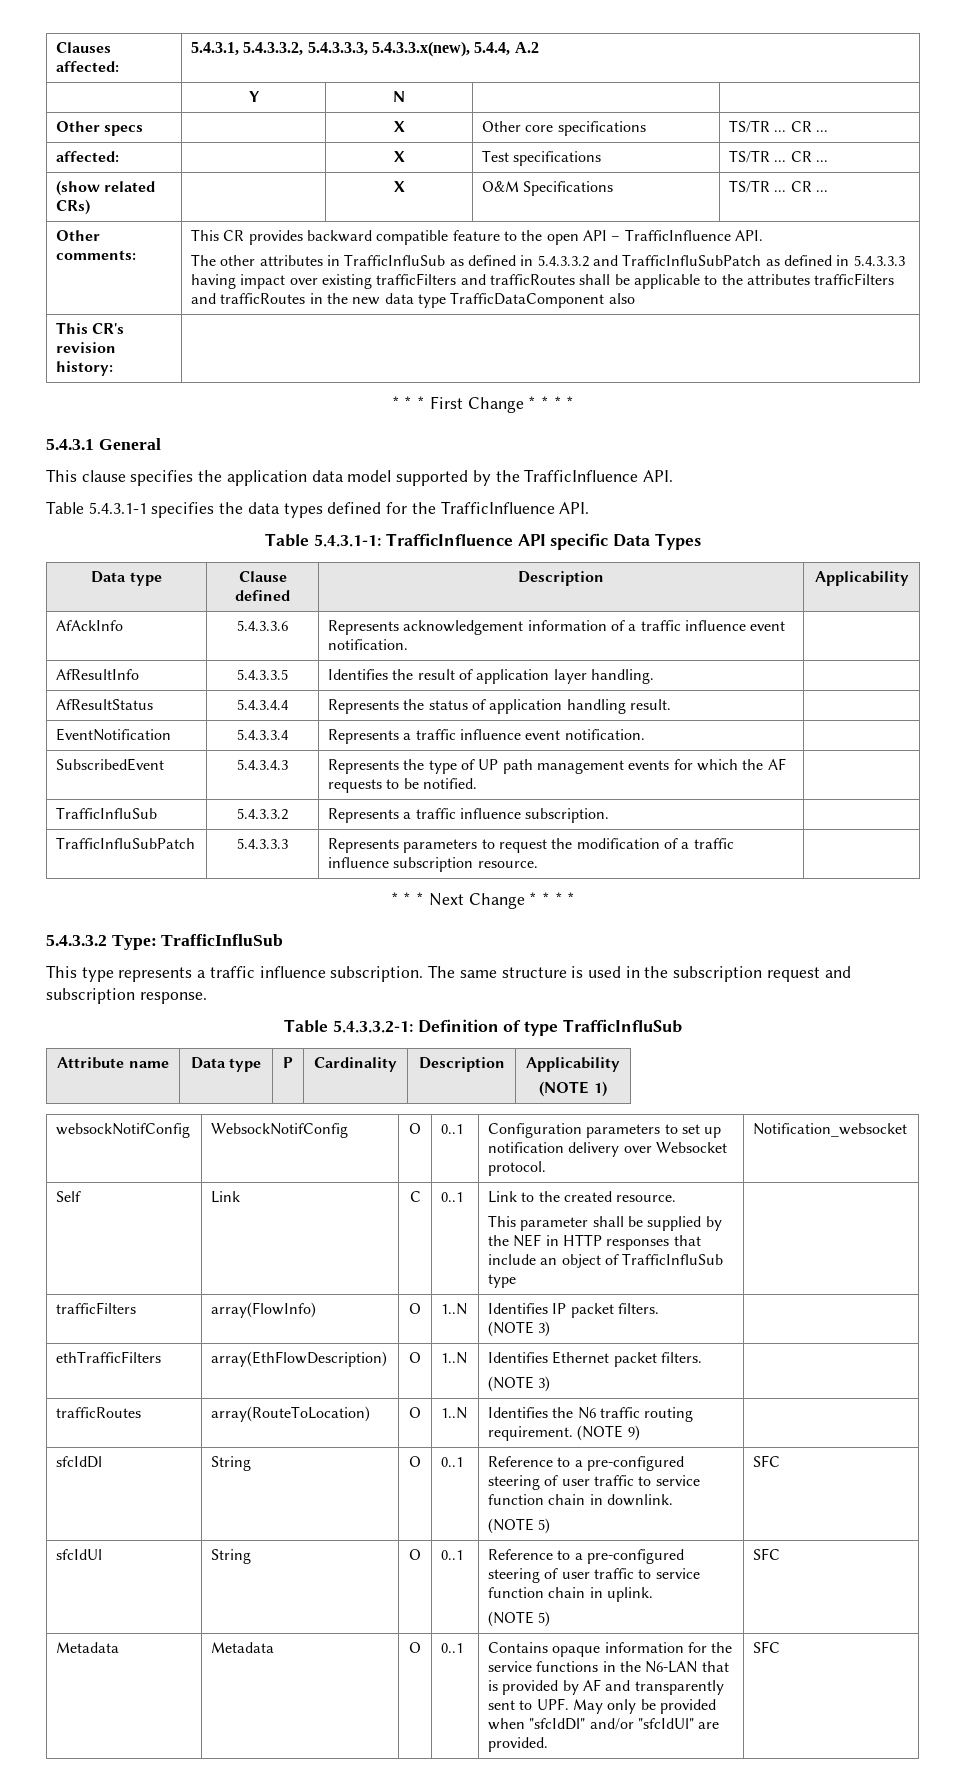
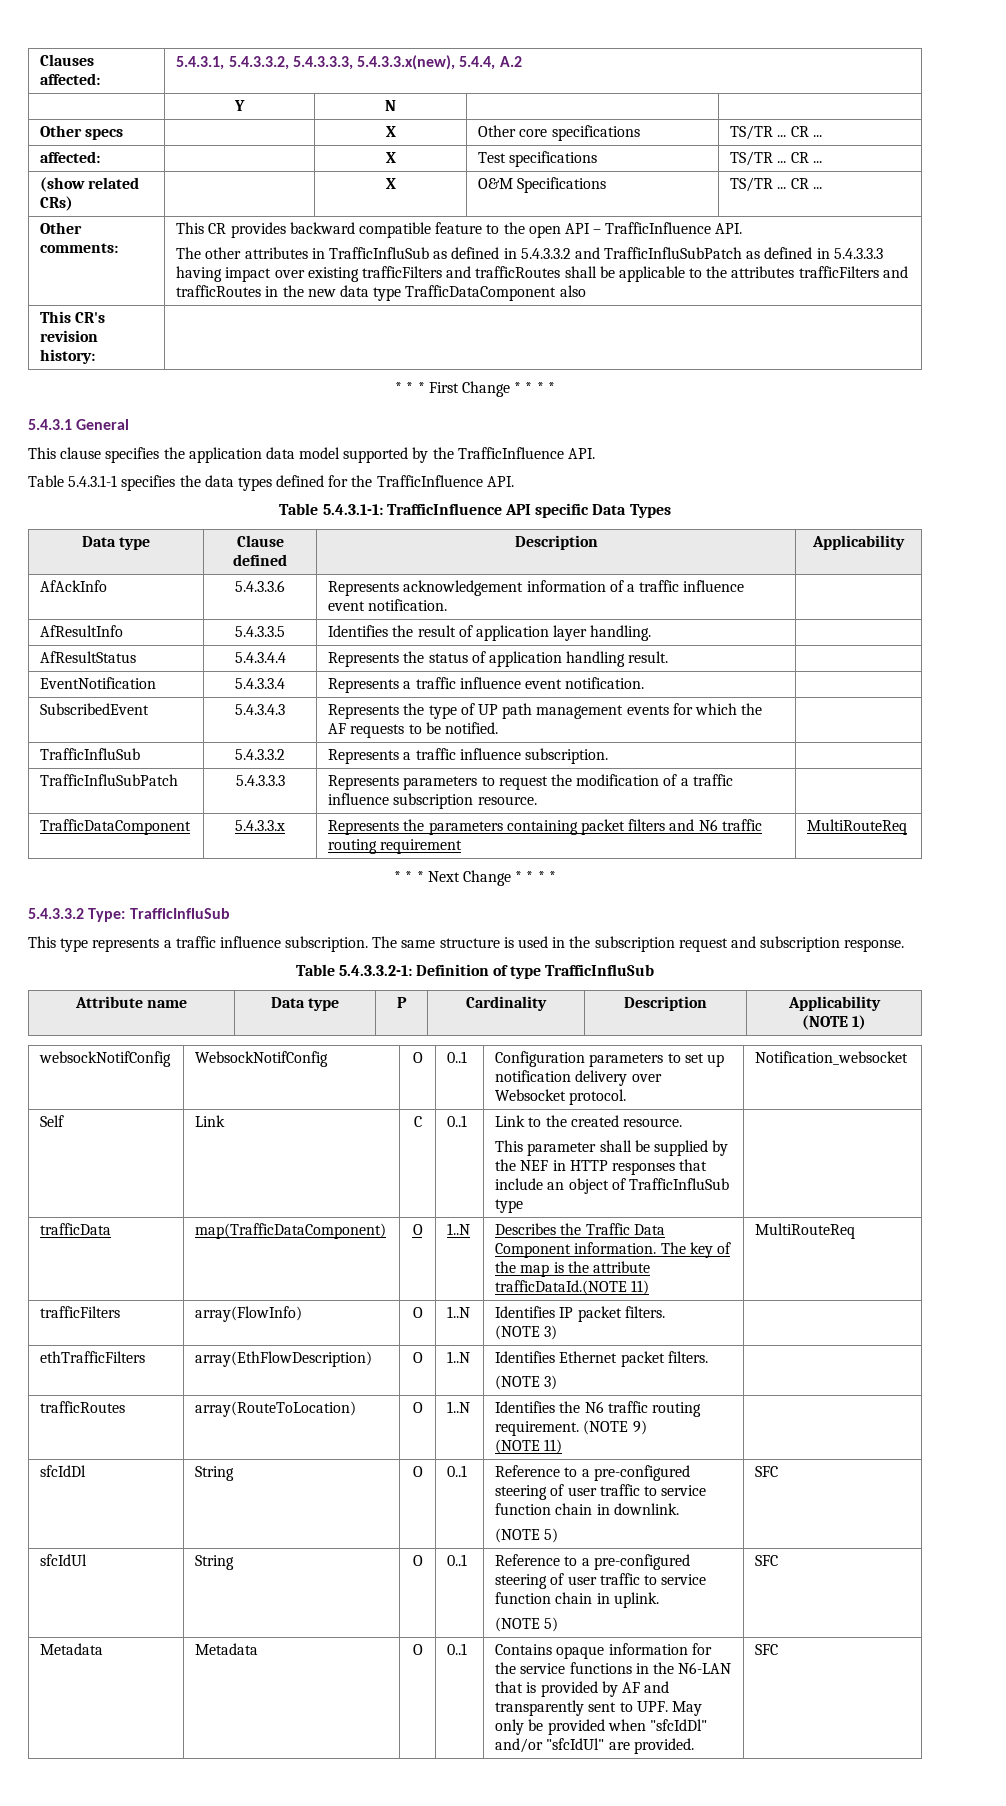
(538, 864) none -> [40,819,192,835] [234,820,285,831] [328,819,762,835] [328,839,463,854] [807,819,908,835] // TrafficDataComponent | 5.4.3.3.x | Represents the parameters containing packet filters and N6 traffic routing requirement | MultiRouteReq
(517, 1281) none -> [40,1223,112,1235] [195,1223,387,1239] [412,1224,423,1235] [447,1223,471,1235] [495,1223,665,1235] [495,1242,731,1258] [495,1261,650,1277] [495,1280,650,1295] [755,1223,856,1239] // trafficData | map(TrafficDataComponent) | O | 1..N | Describes the Traffic Data Component information. The key of the map is the attribute trafficDataId.(NOTE 11) | MultiRouteReq
(640, 1433) none -> [495,1439,563,1454] // (NOTE 11)

